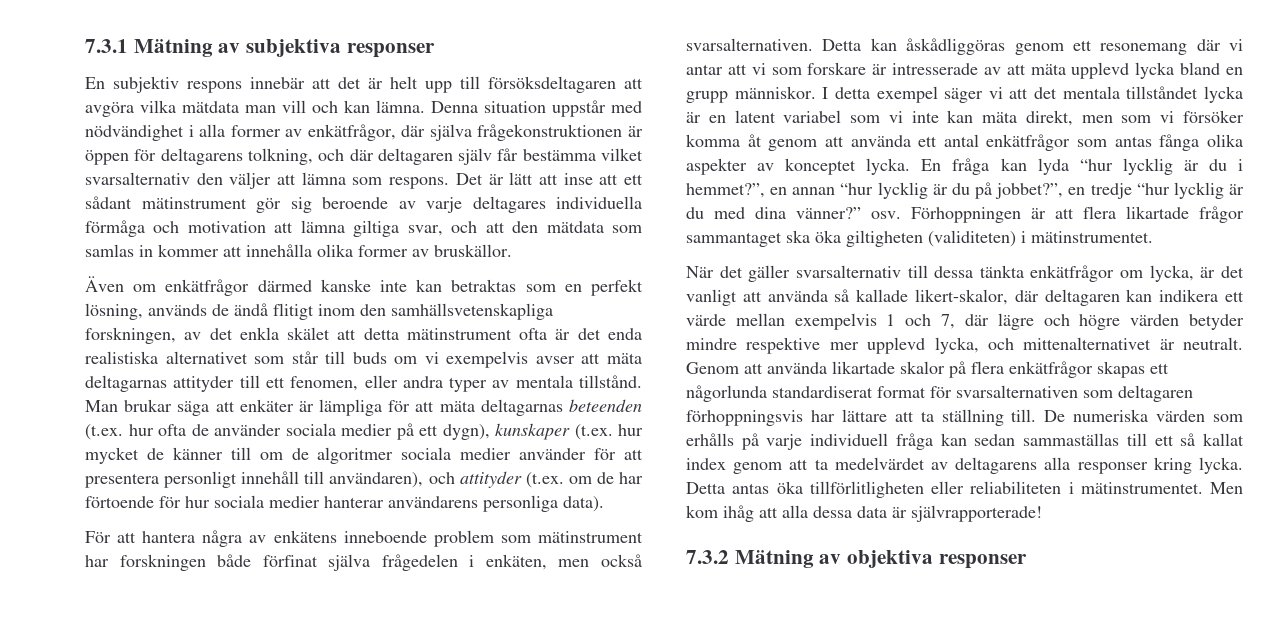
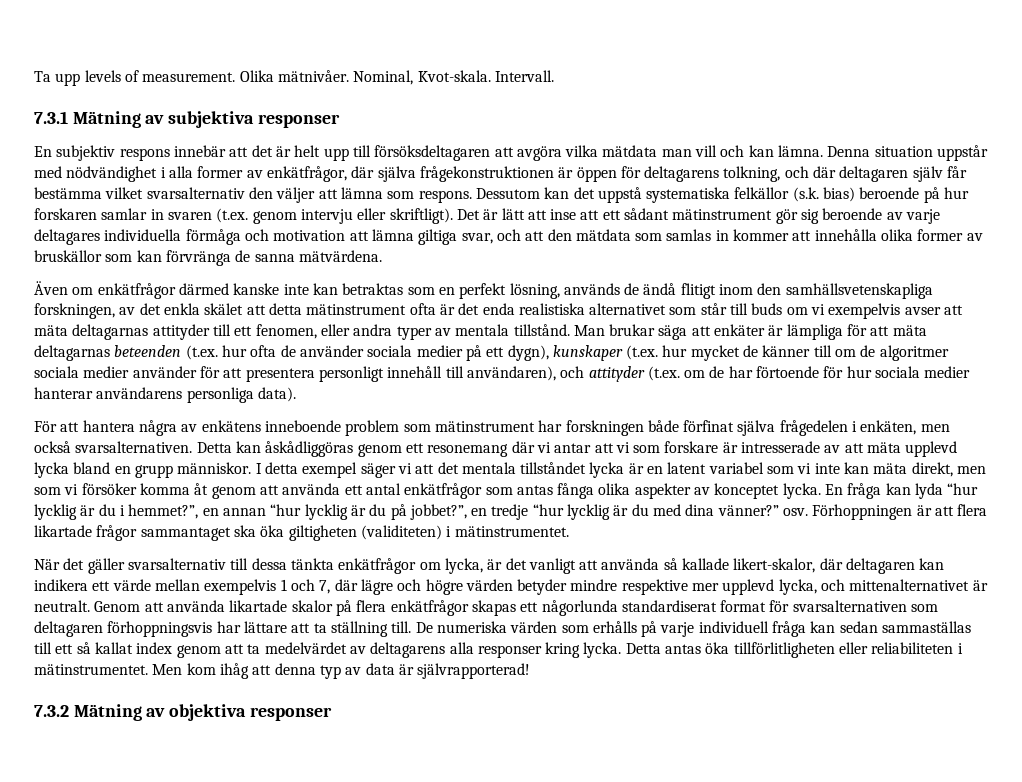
(85, 46) none -> [34,70,554,86] Ta upp levels of measurement. Olika mätnivåer. Nominal, Kvot-skala. Intervall. //
(450, 183) none -> [475,187,970,203] [34,208,453,224] Dessutom kan det uppstå systematiska felkällor (s.k. bias) beroende på hur forskaren samlar in svaren (t.ex. genom intervju eller skriftligt).
[434,244,512,257] bruskällor. -> [34,250,382,266] bruskällor som kan förvränga de sanna mätvärdena.
[782,505,852,518] alla dessa -> [274,663,362,679] denna typ av
[911,505,1042,522] självrapporterade! -> [417,663,531,679] självrapporterad!

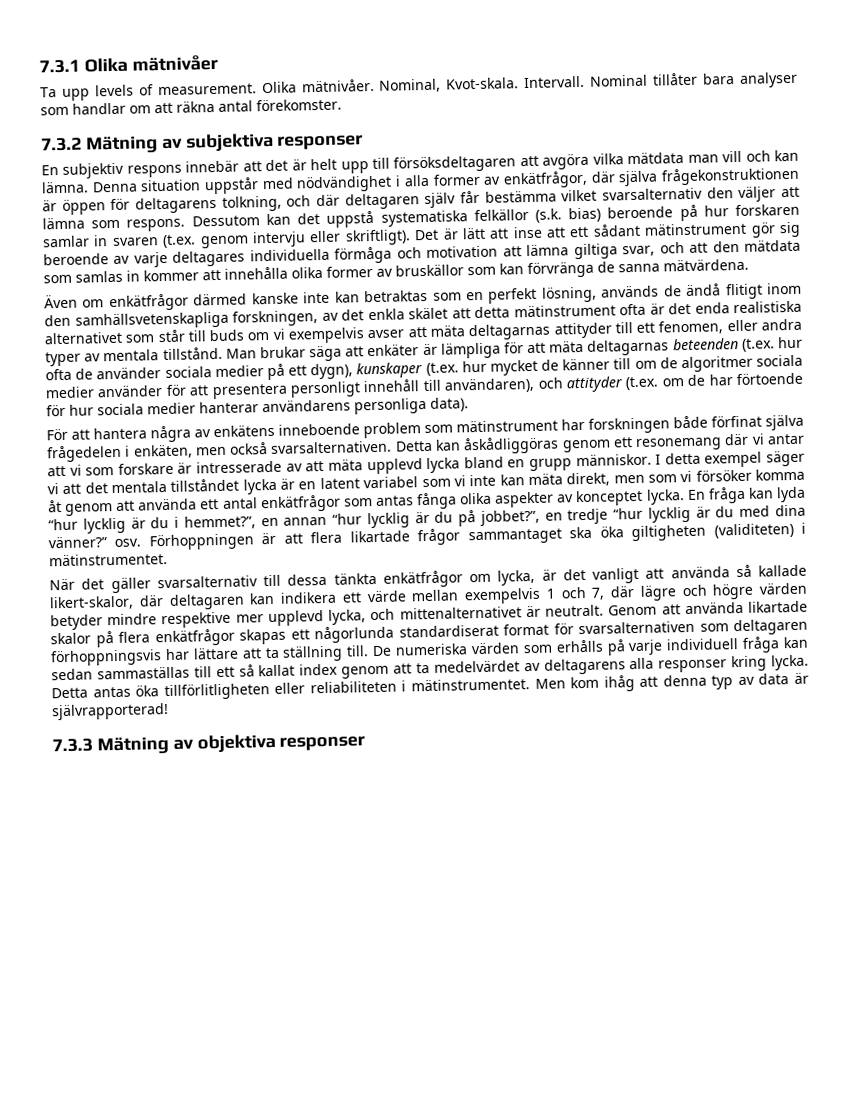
(34, 76) none -> [39,54,218,74] 7.3.1 Olika mätnivåer //
[34,111,68,124] // 7.3.1 -> [589,71,798,88] [40,98,342,116] [41,137,82,152] Nominal tillåter bara analyser som handlar om att räkna antal förekomster. // 7.3.2
[34,705,69,717] 7.3.2 -> [52,738,93,753] 7.3.3

